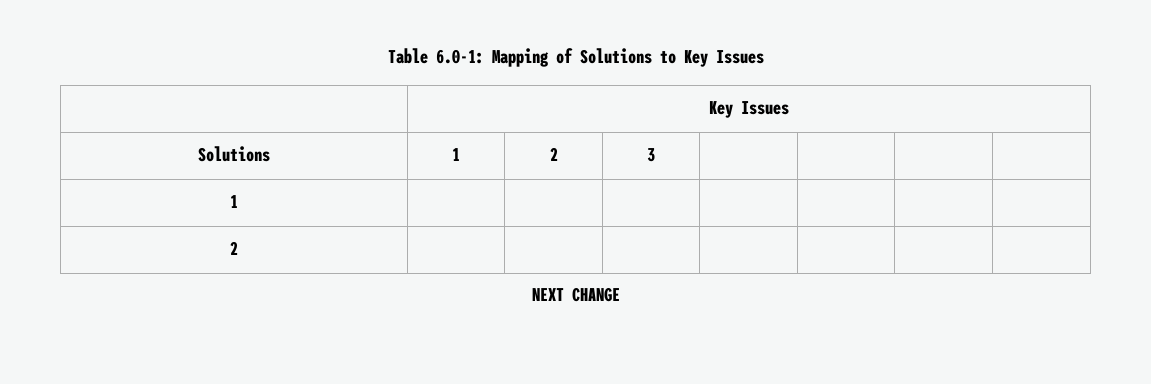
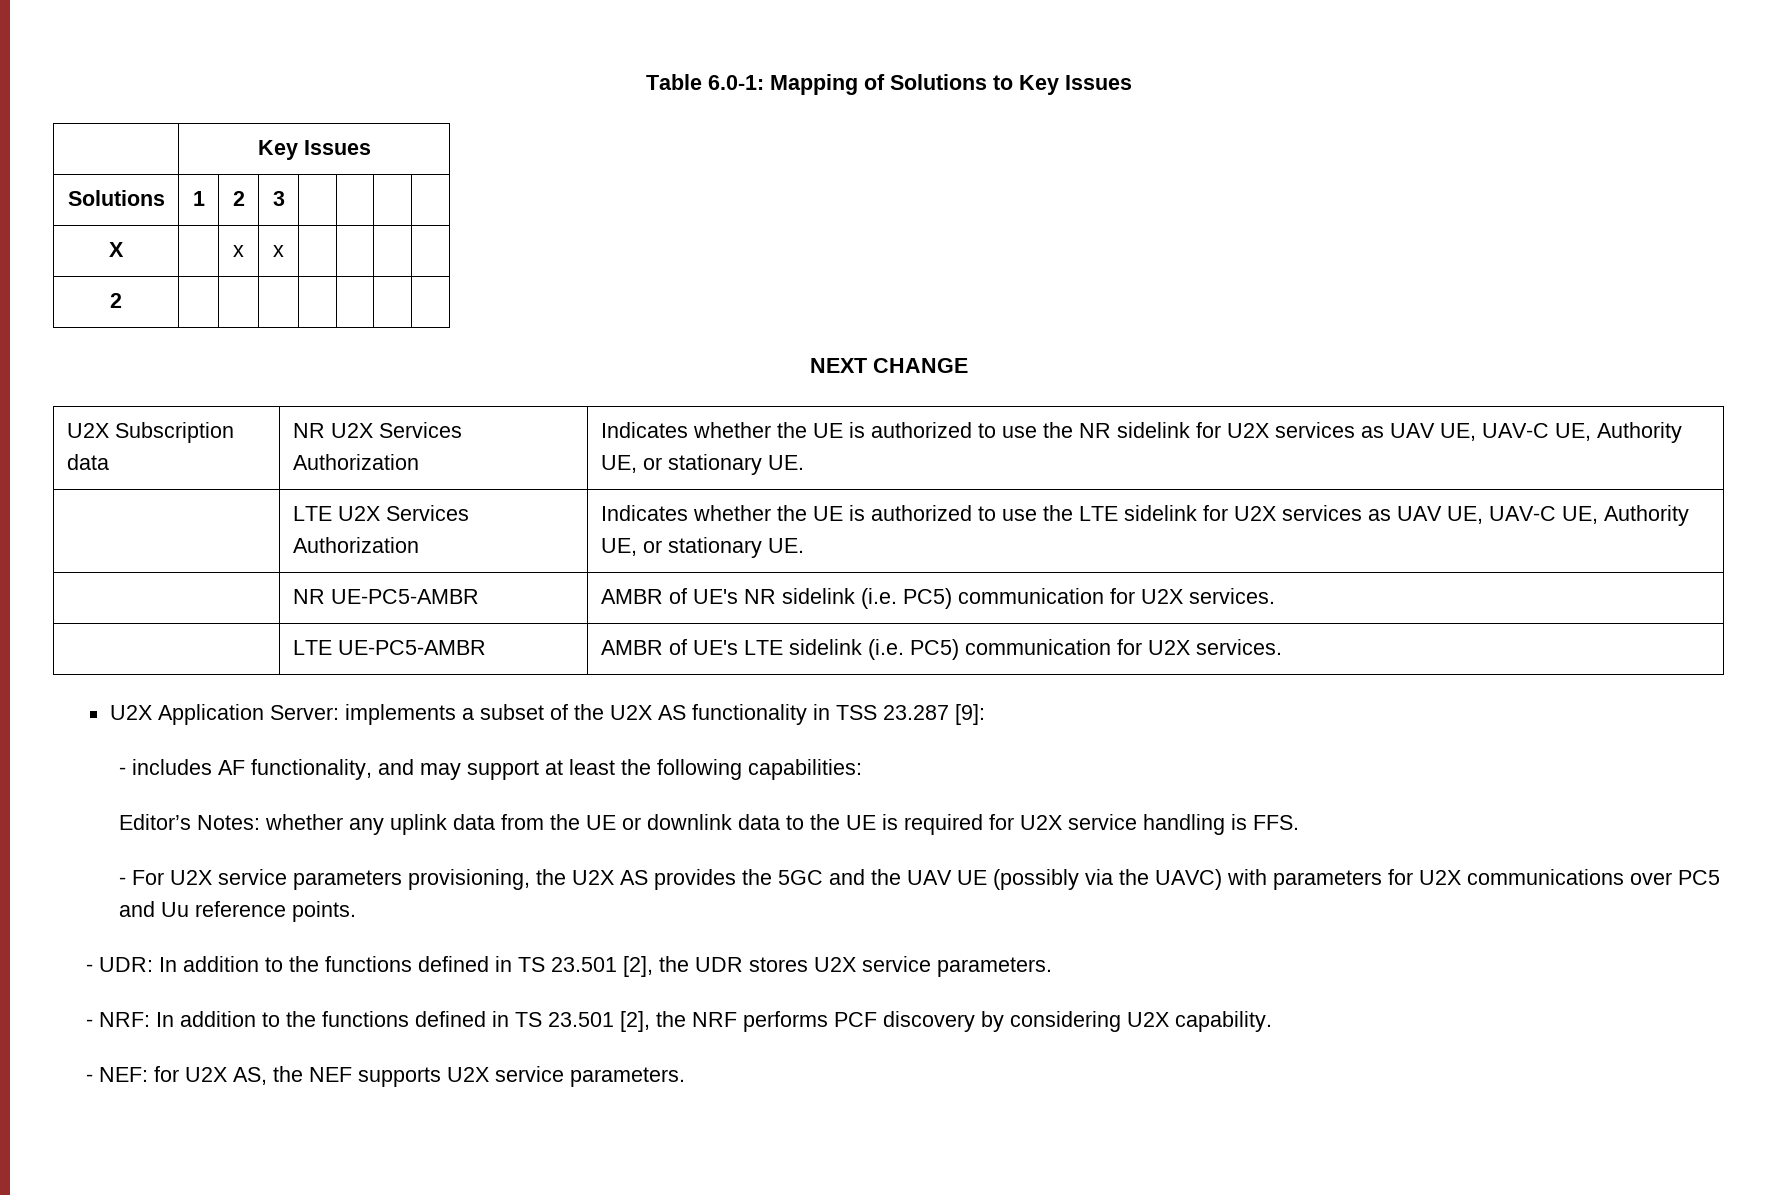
[230,195,238,208] 1 | | | -> [109,242,124,257] [233,245,244,257] [273,245,284,257] X | | x | x
(620, 294) none -> [66,422,234,443] [66,454,109,470] [292,422,462,438] [292,454,419,470] [600,422,1682,443] [600,454,804,475] [292,505,469,521] [292,537,419,553] [600,505,1689,526] [600,537,804,558] [292,589,479,604] [600,588,1275,609] [292,640,486,655] [600,639,1282,660] [109,704,985,725] [118,759,862,780] [118,814,1299,835] [118,869,1720,890] [118,901,356,922] [85,956,1052,977] [85,1011,1272,1032] [85,1066,685,1087] // U2X Subscription data | NR U2X Services Authorization | Indicates whether the UE is authorized to use the NR sidelink for U2X services as UAV UE, UAV-C UE, Authority UE, or stationary UE. // | LTE U2X Services Authorization | Indicates whether the UE is authorized to use the LTE sidelink for U2X services as UAV UE, UAV-C UE, Authority UE, or stationary UE. // | NR UE-PC5-AMBR | AMBR of UE's NR sidelink (i.e. PC5) communication for U2X services. // | LTE UE-PC5-AMBR | AMBR of UE's LTE sidelink (i.e. PC5) communication for U2X services. // U2X Application Server: implements a subset of the U2X AS functionality in TSS 23.287 [9]: // - includes AF functionality, and may support at least the following capabilities: // Editor’s Notes: whether any uplink data from the UE or downlink data to the UE is required for U2X service handling is FFS. // - For U2X service parameters provisioning, the U2X AS provides the 5GC and the UAV UE (possibly via the UAVC) with parameters for U2X communications over PC5 and Uu reference points. // - UDR: In addition to the functions defined in TS 23.501 [2], the UDR stores U2X service parameters. // - NRF: In addition to the functions defined in TS 23.501 [2], the NRF performs PCF discovery by considering U2X capability. // - NEF: for U2X AS, the NEF supports U2X service parameters.

